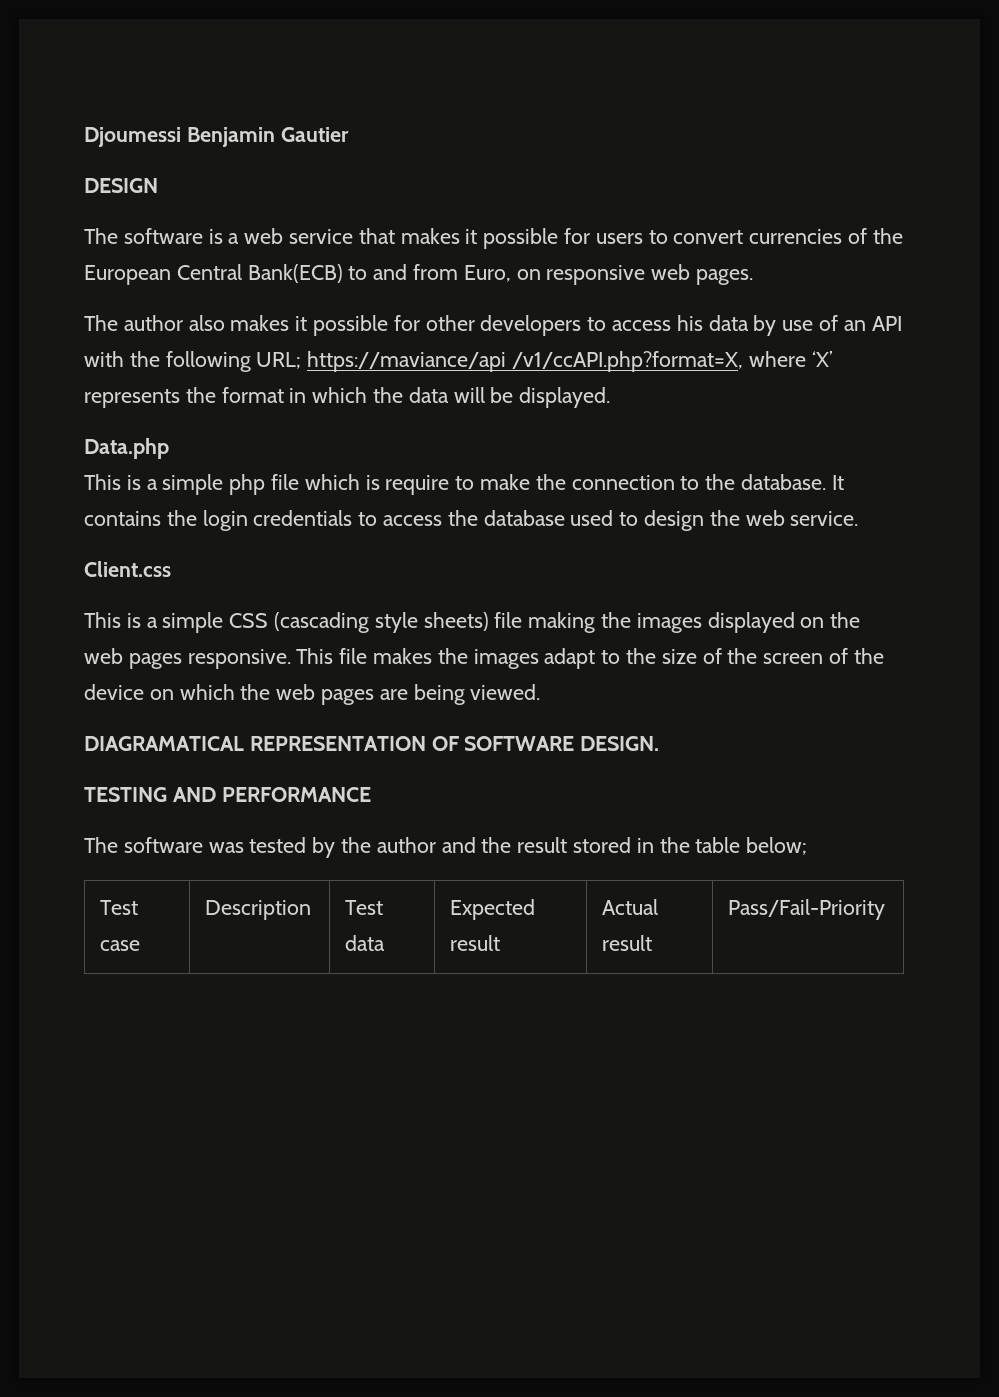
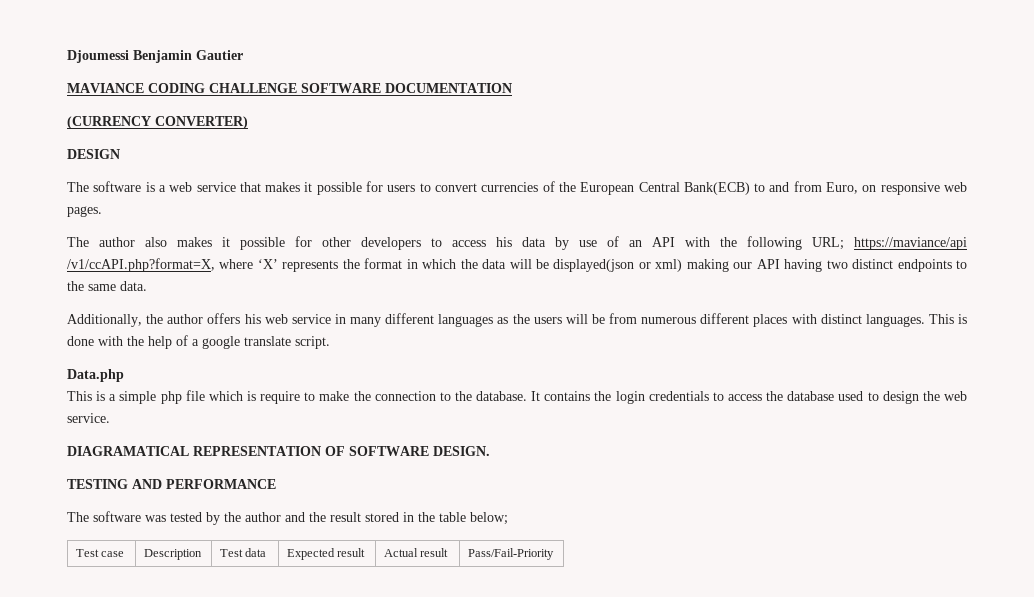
(349, 134) none -> [67,83,512,93] [67,116,248,129] // MAVIANCE CODING CHALLENGE SOFTWARE DOCUMENTATION // (CURRENCY CONVERTER)
[519,387,611,408] displayed. -> [553,259,968,272] [67,281,147,291] [67,313,967,327] [67,335,330,349] displayed(json or xml) making our API having two distinct endpoints to the same data. // Additionally, the author offers his web service in many different languages as the users will be from numerous different places with distinct languages. This is done with the help of a google translate script.
[84,561,171,577] [84,612,861,633] [84,648,884,669] [84,684,541,705] // Client.css // This is a simple CSS (cascading style sheets) file making the images displayed on the web pages responsive. This file makes the images adapt to the size of the screen of the device on which the web pages are being viewed. -> (110, 418) none

